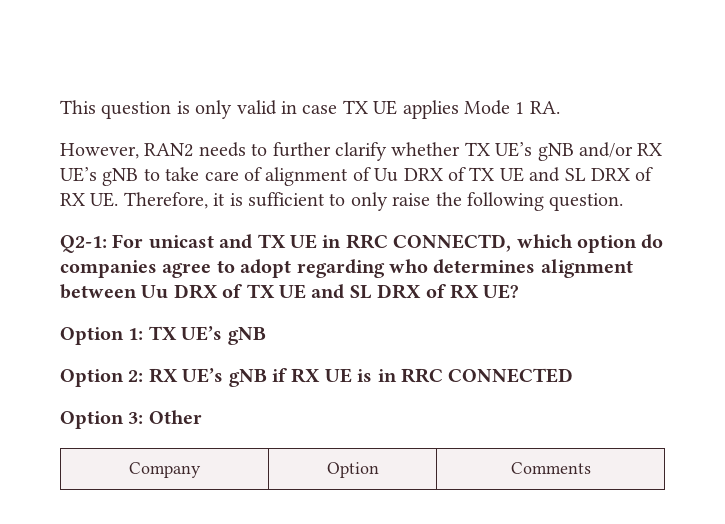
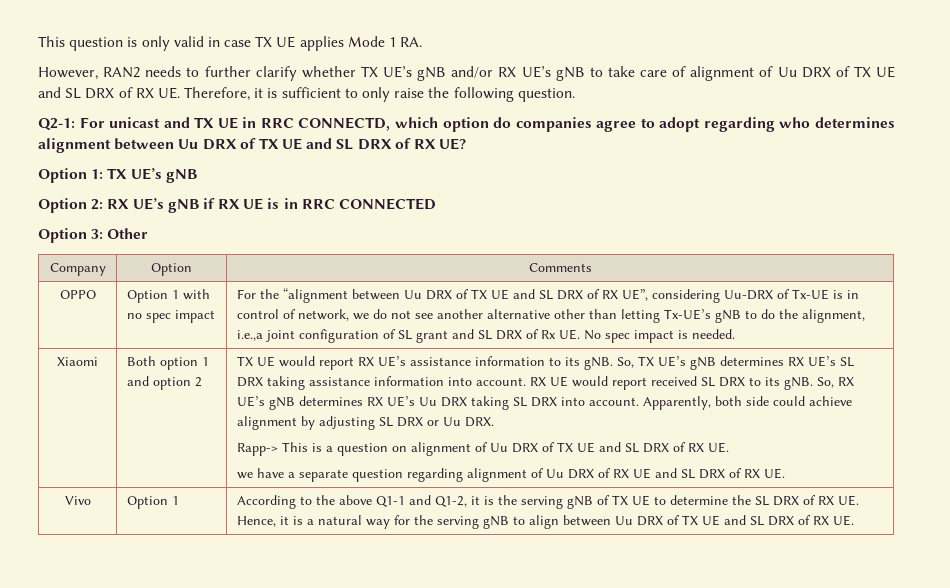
(591, 468) none -> [59,290,96,299] [126,289,210,303] [126,310,215,323] [236,288,859,303] [236,309,865,323] [236,329,735,343] [57,357,98,366] [126,356,209,370] [126,376,202,390] [236,356,854,370] [236,376,854,390] [236,396,852,410] [236,416,494,430] [236,442,729,456] [236,468,785,482] [64,496,91,505] [126,496,179,509] [236,495,859,509] [236,515,854,529] // OPPO | Option 1 with no spec impact | For the “alignment between Uu DRX of TX UE and SL DRX of RX UE”, considering Uu-DRX of Tx-UE is in control of network, we do not see another alternative other than letting Tx-UE’s gNB to do the alignment, i.e.,a joint configuration of SL grant and SL DRX of Rx UE. No spec impact is needed. // Xiaomi | Both option 1 and option 2 | TX UE would report RX UE’s assistance information to its gNB. So, TX UE’s gNB determines RX UE’s SL DRX taking assistance information into account. RX UE would report received SL DRX to its gNB. So, RX UE’s gNB determines RX UE’s Uu DRX taking SL DRX into account. Apparently, both side could achieve alignment by adjusting SL DRX or Uu DRX. // Rapp-> This is a question on alignment of Uu DRX of TX UE and SL DRX of RX UE. // we have a separate question regarding alignment of Uu DRX of RX UE and SL DRX of RX UE. // Vivo | Option 1 | According to the above Q1-1 and Q1-2, it is the serving gNB of TX UE to determine the SL DRX of RX UE. Hence, it is a natural way for the serving gNB to align between Uu DRX of TX UE and SL DRX of RX UE.

